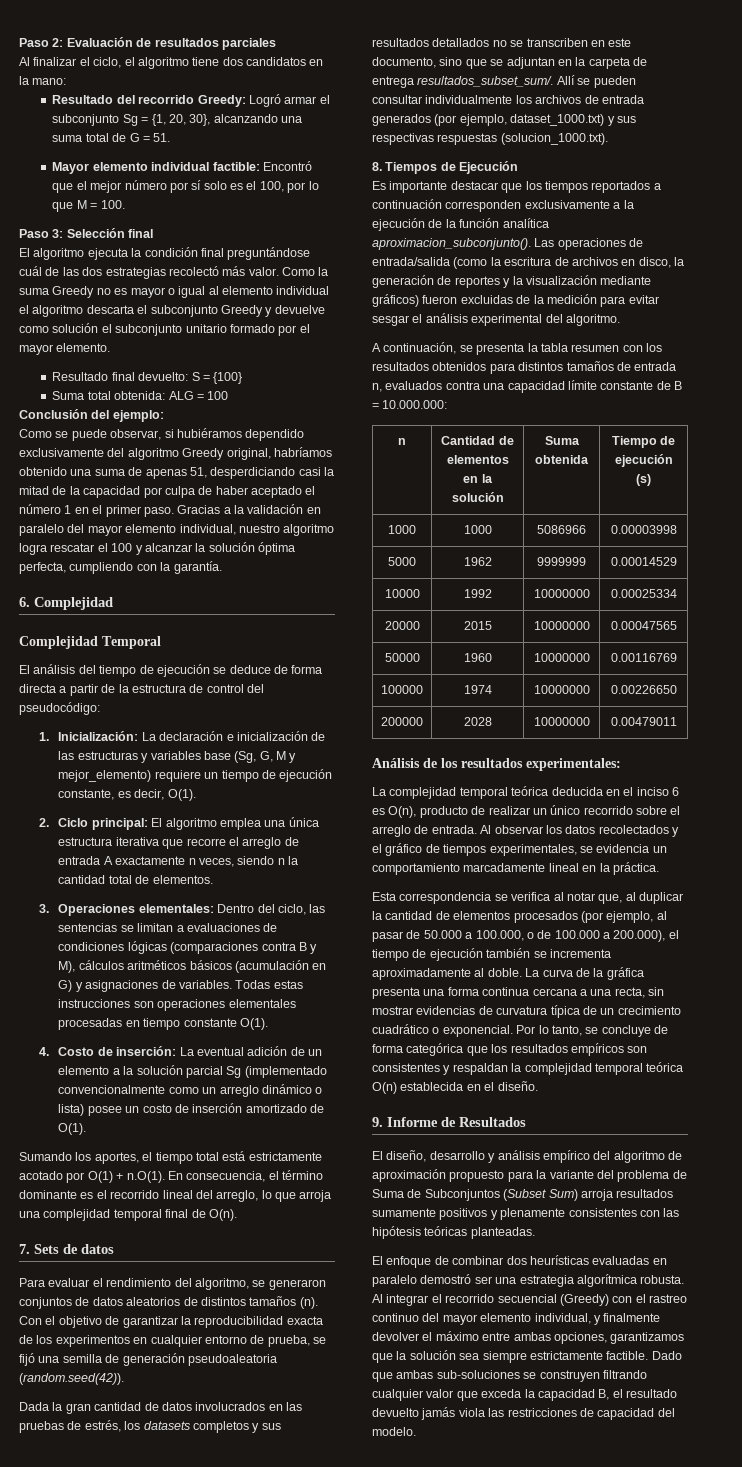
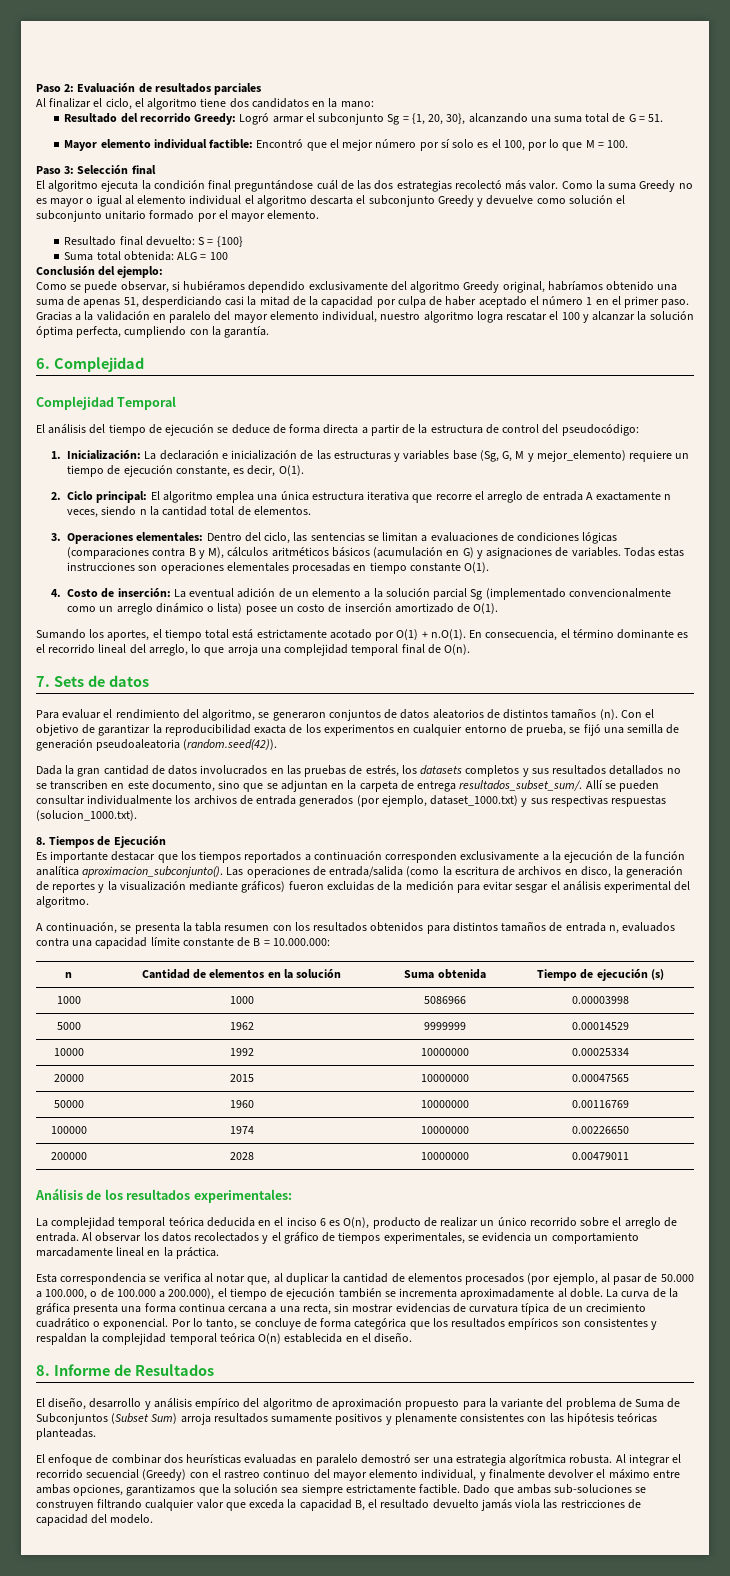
[372,1117,383,1127] 9. -> [36,1365,50,1376] 8.

